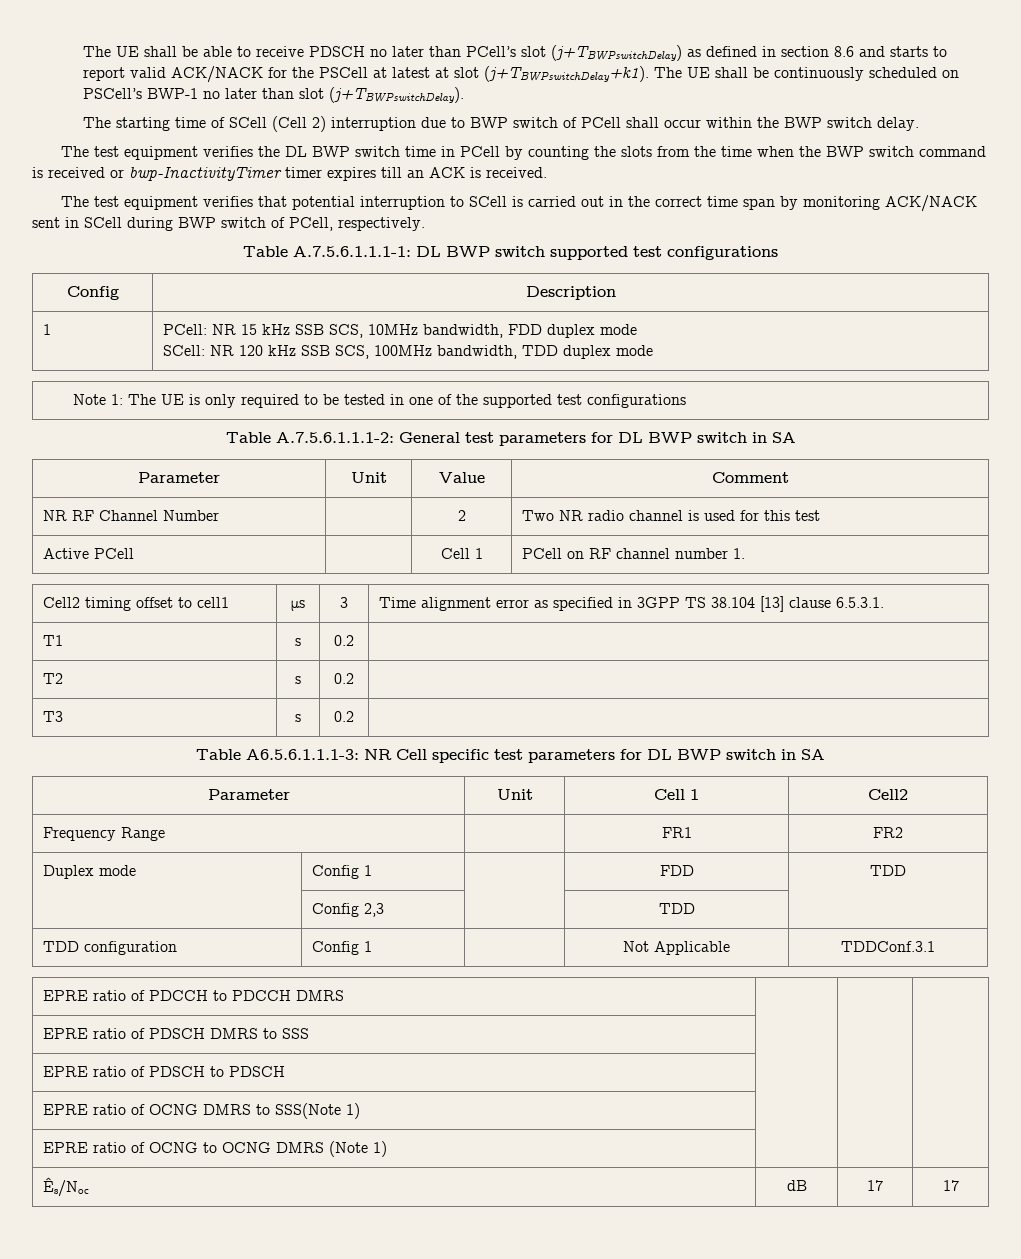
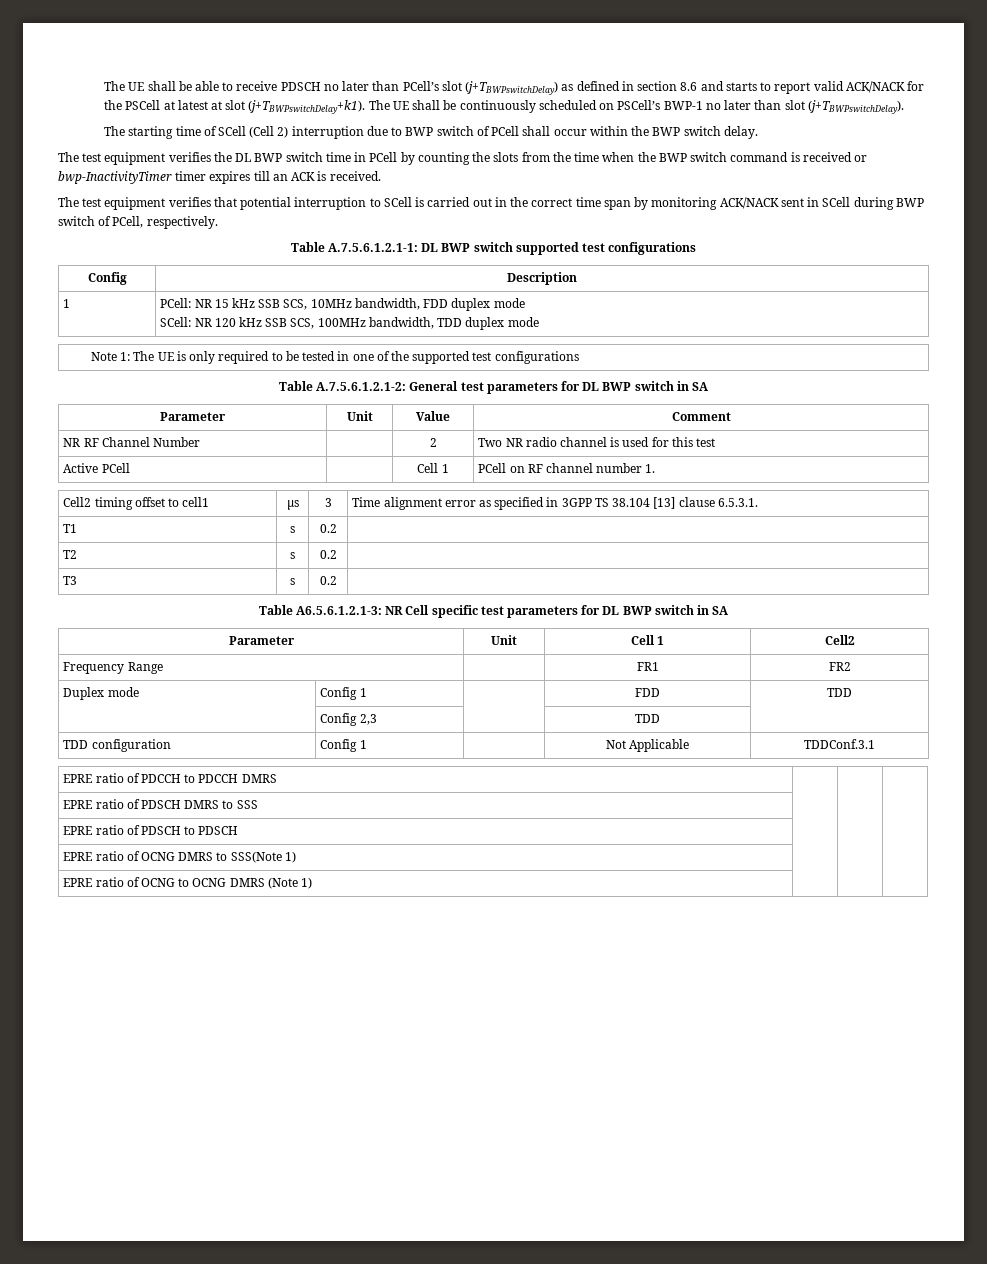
[293,246,411,257] A.7.5.6.1.1.1-1: -> [327,243,418,252] A.7.5.6.1.2.1-1:
[275,432,394,443] A.7.5.6.1.1.1-2: -> [316,382,407,391] A.7.5.6.1.2.1-2:
[246,749,359,760] A6.5.6.1.1.1-3: -> [295,606,382,615] A6.5.6.1.2.1-3:
[42,1177,89,1197] [786,1180,807,1191] [867,1180,883,1191] [942,1180,959,1191] // Ês/Noc | dB | 17 | 17 -> (313, 883) none

